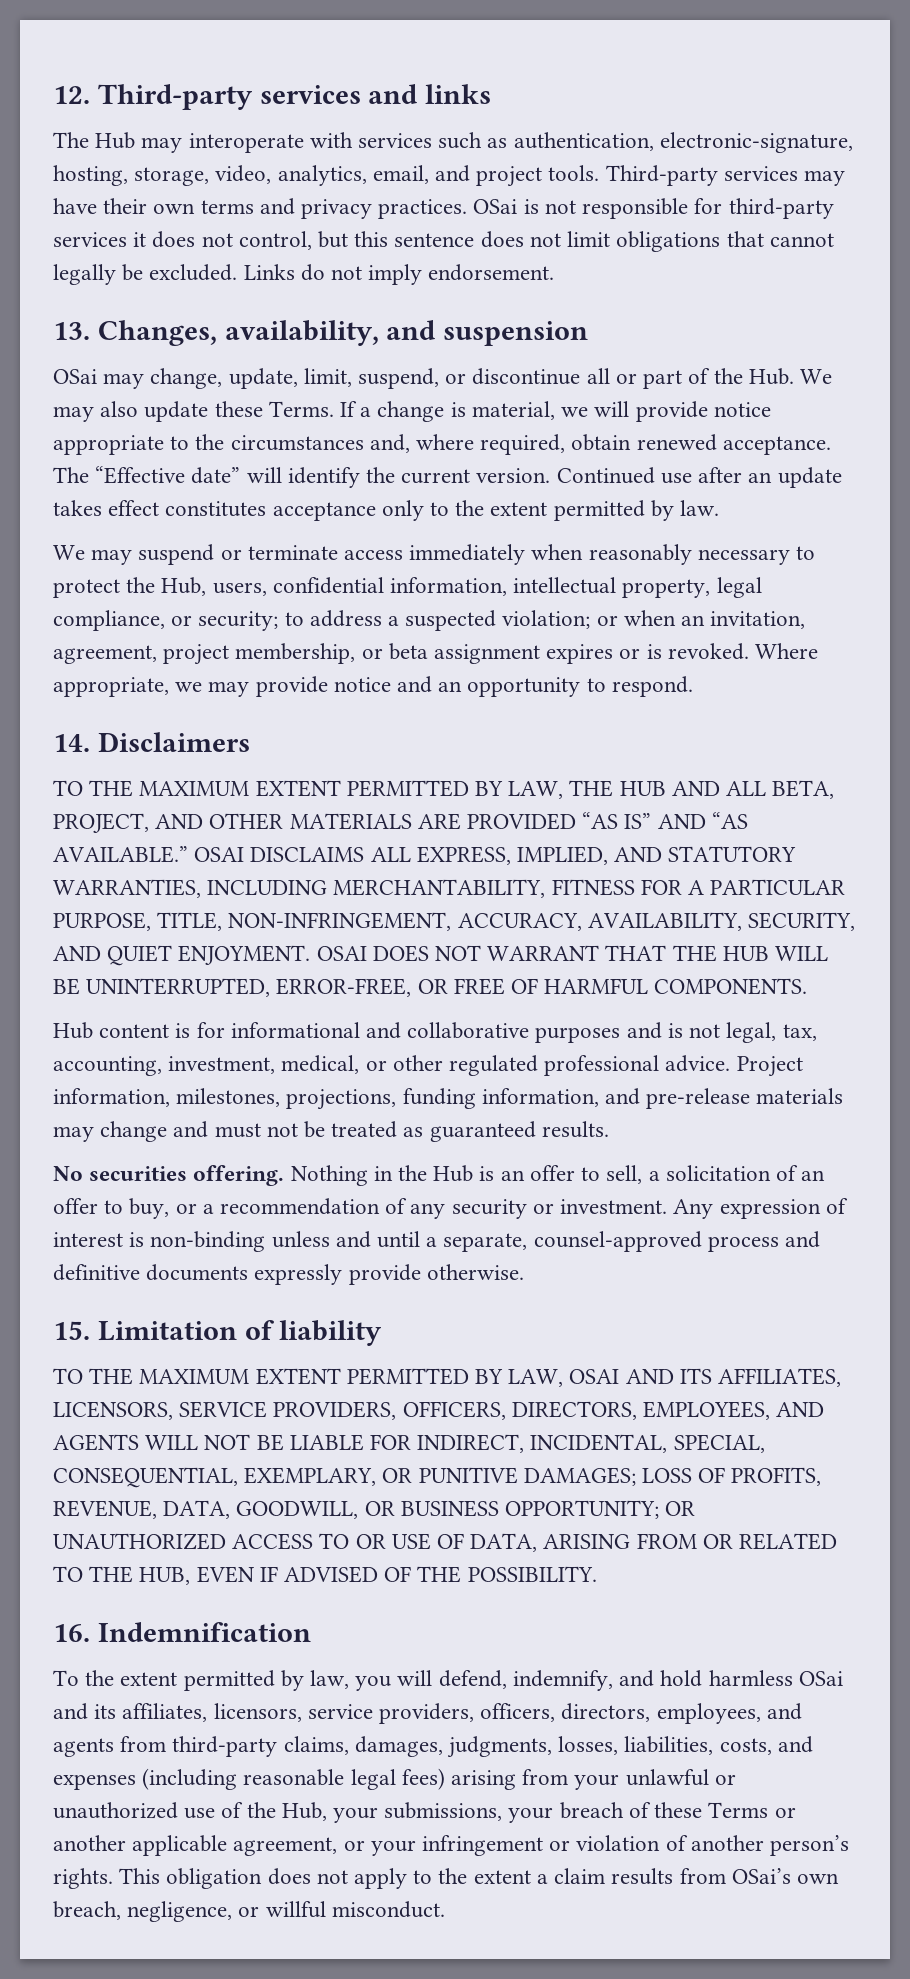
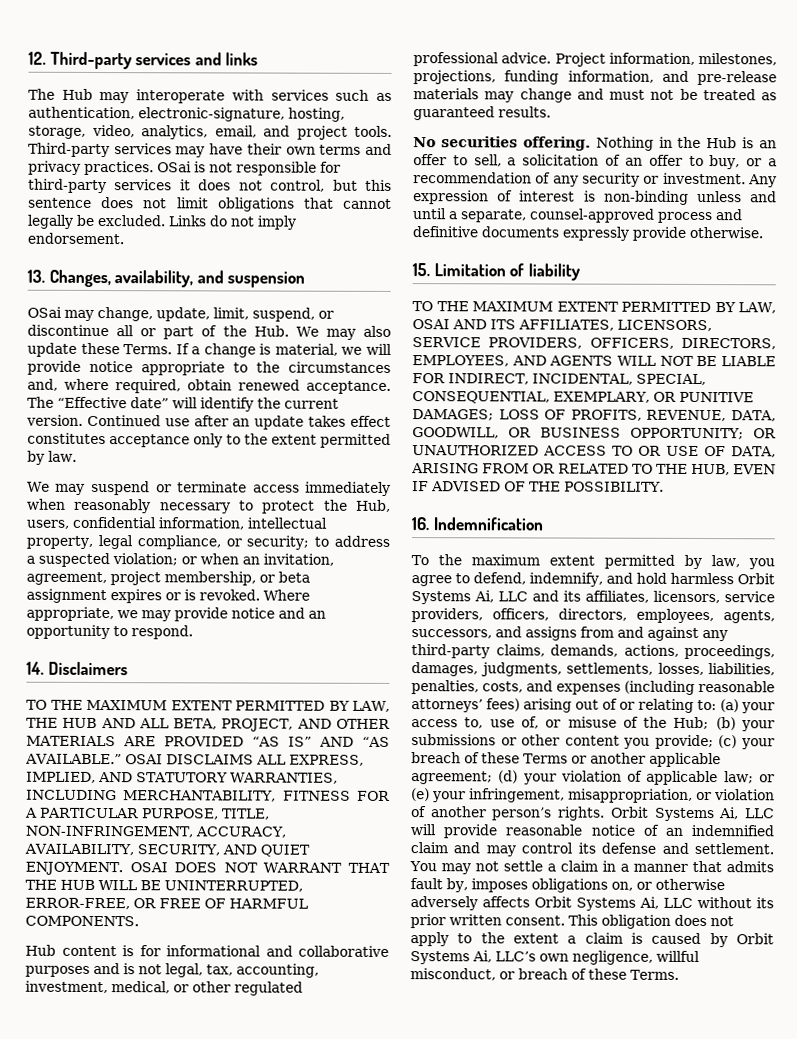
(115, 1678) none -> [470,554,540,566] maximum
[397,1670,433,1686] will -> [411,573,471,587] agree to
[798,1671,843,1686] OSai -> [737,573,775,585] [411,590,528,605] Orbit Systems Ai, LLC
[766,1703,802,1720] [53,1736,349,1757] and agents from third-party claims, -> [723,610,775,624] [411,626,728,642] [411,644,775,660] agents, successors, and assigns from and against any third-party claims, demands, actions, proceedings,
(553, 1747) none -> [566,662,653,675] settlements,
(714, 1745) none -> [411,680,479,695] penalties,
[350,1769,396,1790] legal -> [411,699,483,713] attorneys’
[522,1769,736,1790] [53,1802,503,1823] from your unlawful or unauthorized use of the Hub, your submissions, -> [575,698,775,714] [411,716,775,732] [411,734,738,750] out of or relating to: (a) your access to, use of, or misuse of the Hub; (b) your submissions or other content you provide; (c)
[233,1835,544,1856] agreement, or your infringement -> [411,770,775,786] [411,788,693,803] agreement; (d) your violation of applicable law; or (e) your infringement, misappropriation,
(113, 1878) none -> [610,806,775,822] [410,824,774,839] [410,842,774,857] [409,860,774,875] [410,878,725,893] [410,896,774,911] [410,914,565,929] Orbit Systems Ai, LLC will provide reasonable notice of an indemnified claim and may control its defense and settlement. You may not settle a claim in a manner that admits fault by, imposes obligations on, or otherwise adversely affects Orbit Systems Ai, LLC without its prior written consent.
[611,1868,839,1885] [53,1901,445,1922] results from OSai’s own breach, negligence, or willful misconduct. -> [631,932,774,948] [410,950,700,965] [410,968,679,981] is caused by Orbit Systems Ai, LLC’s own negligence, willful misconduct, or breach of these Terms.

